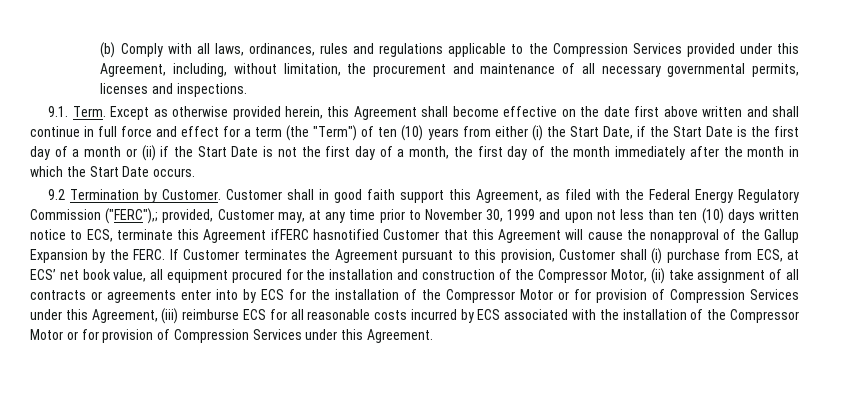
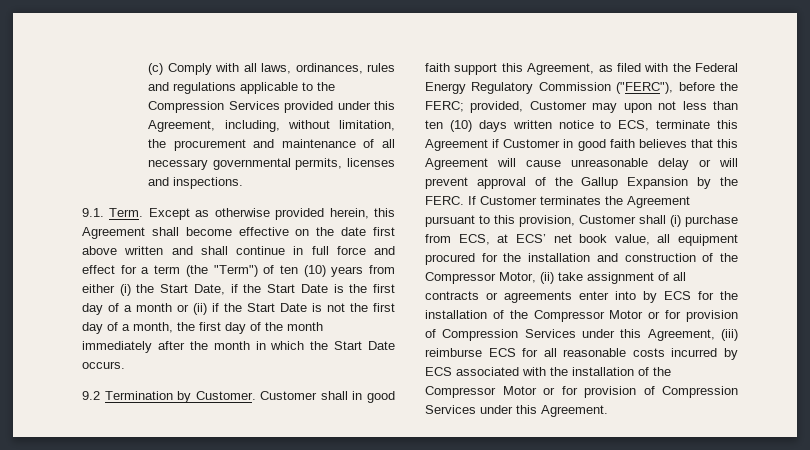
[100,42,116,58] (b) -> [148,63,164,75] (c)
[105,208,561,224] ("FERC"),; provided, Customer may, at any time prior to November 30, 1999 and -> [616,82,738,94] [425,101,618,113] ("FERC"), before the FERC; provided, Customer may
[270,229,440,240] ifFERC hasnotified Customer -> [492,139,687,151] if Customer in good faith believes
[626,229,720,243] the nonapproval -> [571,158,738,170] [425,177,526,189] unreasonable delay or will prevent approval

